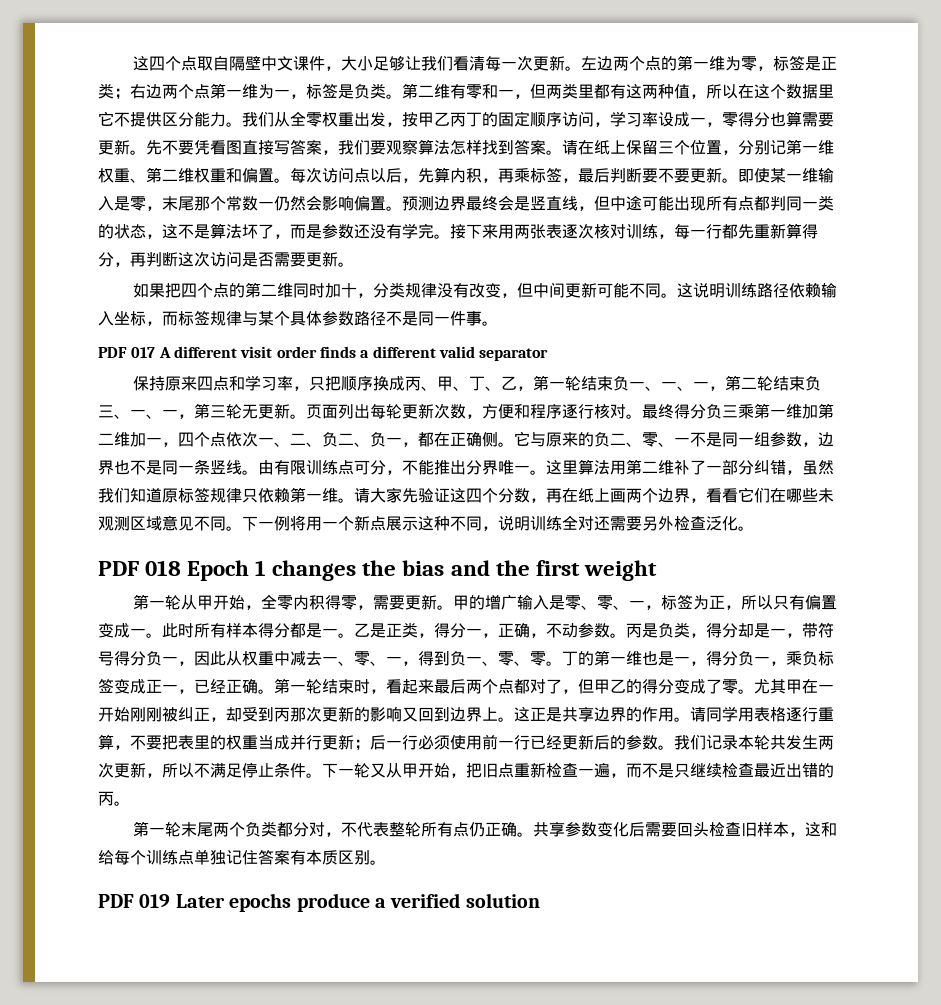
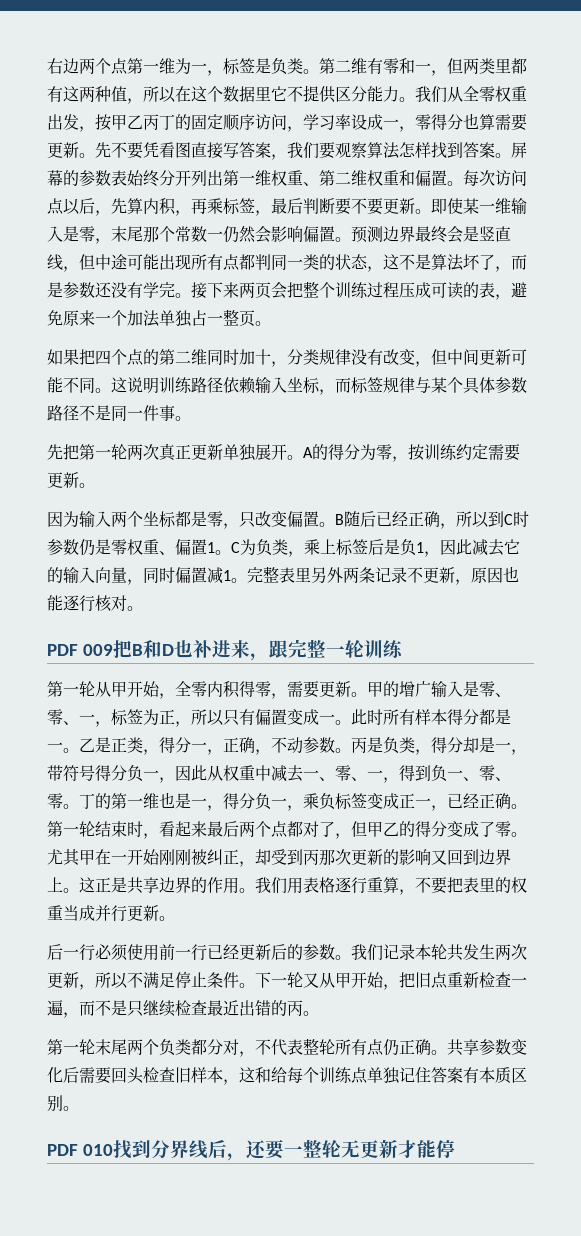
[133,55,838,71] [98,83,130,100] 这四个点取自隔壁中文课件，大小足够让我们看清每一次更新。左边两个点的第一维为零，标签是正类； -> (47, 66) none
[562,140,786,155] 请在纸上保留三个位置，分别记 -> [511,142,527,158] [47,170,223,187] 屏幕的参数表始终分开列出
[498,223,818,239] [98,251,338,267] 用两张表逐次核对训练，每一行都先重新算得分，再判断这次访问是否需要更新 -> [239,281,527,300] [47,309,255,327] 两页会把整个训练过程压成可读的表，避免原来一个加法单独占一整页
[98,346,549,361] [133,375,822,391] [98,403,834,419] [98,431,834,447] [98,459,834,475] [98,487,834,503] [98,515,754,531] [98,560,657,581] PDF 017 A different visit order finds a different valid separator // 保持原来四点和学习率，只把顺序换成丙、甲、丁、乙，第一轮结束负一、一、一，第二轮结束负三、一、一，第三轮无更新。页面列出每轮更新次数，方便和程序逐行核对。最终得分负三乘第一维加第二维加一，四个点依次一、二、负二、负一，都在正确侧。它与原来的负二、零、一不是同一组参数，边界也不是同一条竖线。由有限训练点可分，不能推出分界唯一。这里算法用第二维补了一部分纠错，虽然我们知道原标签规律只依赖第一维。请大家先验证这四个分数，再在纸上画两个边界，看看它们在哪些未观测区域意见不同。下一例将用一个新点展示这种不同，说明训练全对还需要另外检查泛化。 // PDF 018 Epoch 1 changes the bias and the first weight -> [47,443,520,462] [47,472,95,488] [47,511,529,529] [47,539,520,557] [47,566,519,585] [47,595,143,612] [47,639,403,661] 先把第一轮两次真正更新单独展开。A的得分为零，按训练约定需要更新。 // 因为输入两个坐标都是零，只改变偏置。B随后已经正确，所以到C时参数仍是零权重、偏置1。C为负类，乘上标签后是负1，因此减去它的输入向量，同时偏置减1。完整表里另外两条记录不更新，原因也能逐行核对。 // PDF 009把B和D也补进来，跟完整一轮训练
[690,706,738,722] 请同学 -> [255,877,287,894] 我们
[354,739,370,751] ； -> [159,916,175,921] 。 //
[139,893,540,912] 019 Later epochs produce a verified solution -> [82,1139,455,1161] 010找到分界线后，还要一整轮无更新才能停

